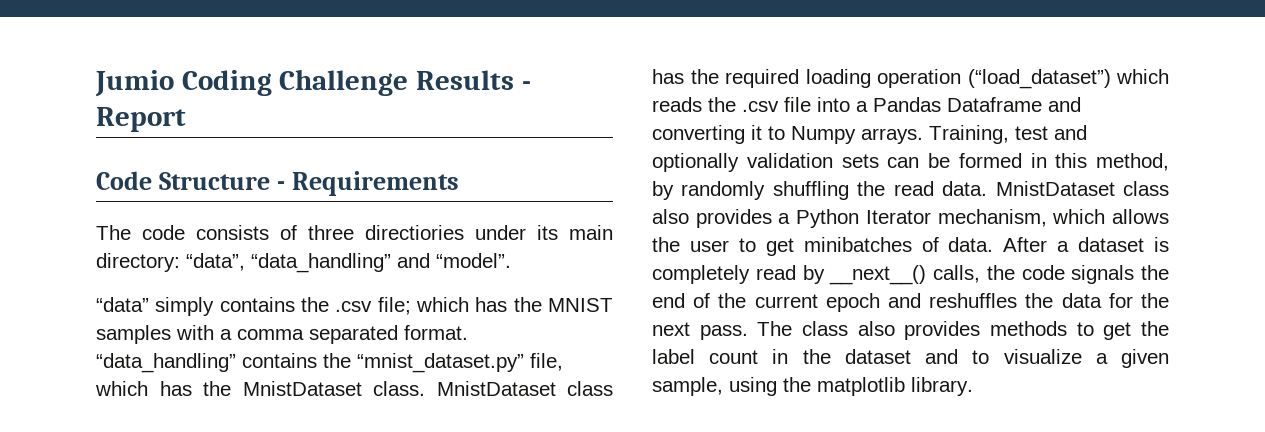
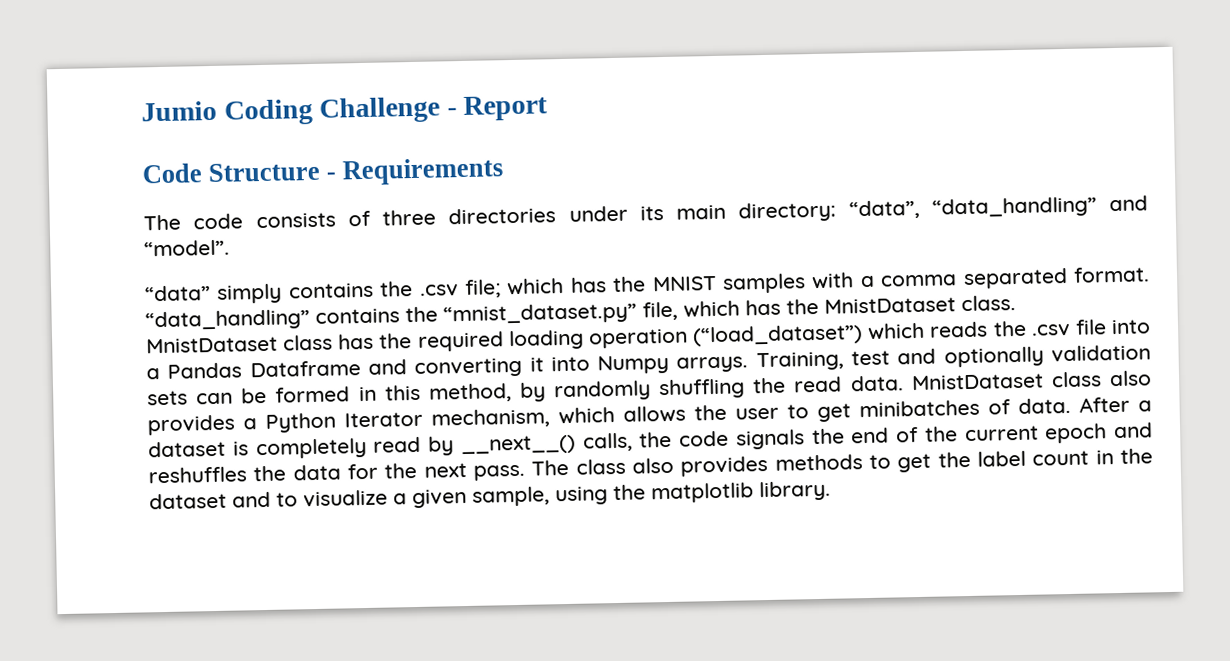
[416,70,515,90] Results -> (441, 110) none
[365,225,464,240] directiories -> [448,207,557,225] directories
[768,126,785,140] to -> [550,356,590,372] into

